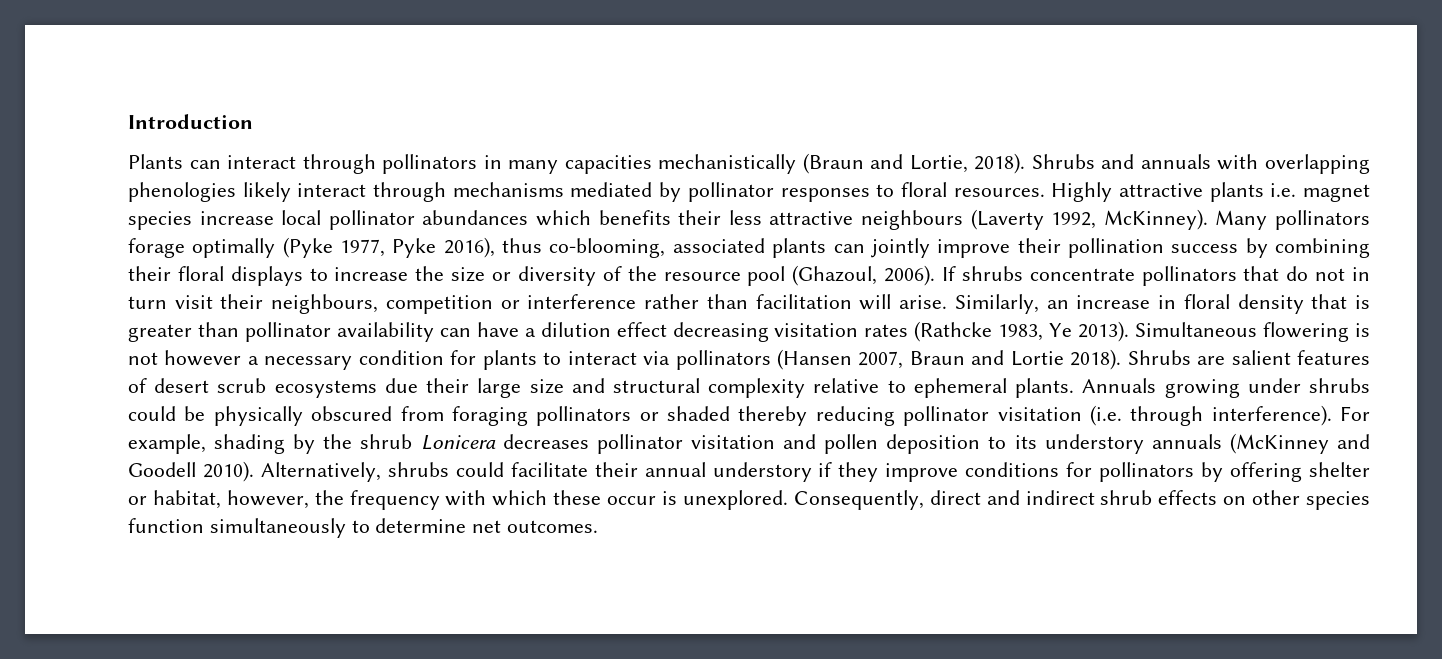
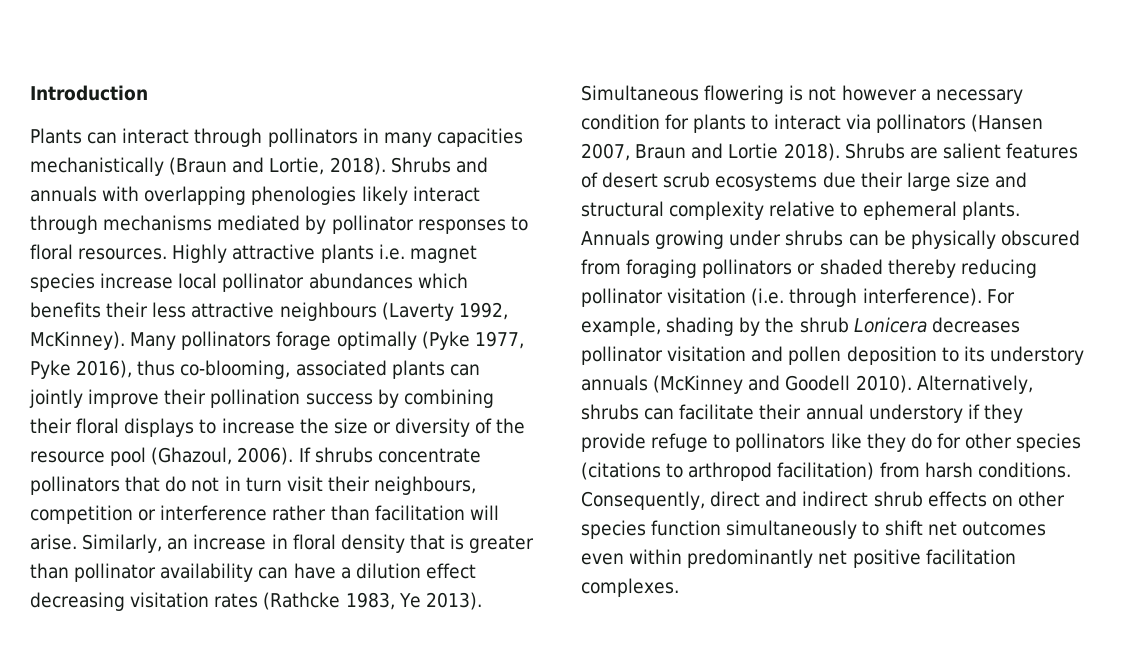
[128,406,176,421] could -> [848,234,879,246] can
[455,462,504,477] could -> [644,408,675,420] can
[885,462,1370,482] [128,490,788,510] improve conditions for pollinators by offering shelter or habitat, however, the frequency with which these occur is unexplored. -> [581,433,1082,452] [581,462,1071,481] provide refuge to pollinators like they do for other species (citations to arthropod facilitation) from harsh conditions.
[375,518,599,533] determine net outcomes. -> [884,520,1046,536] [581,549,1016,568] [581,578,679,597] shift net outcomes even within predominantly net positive facilitation complexes.

